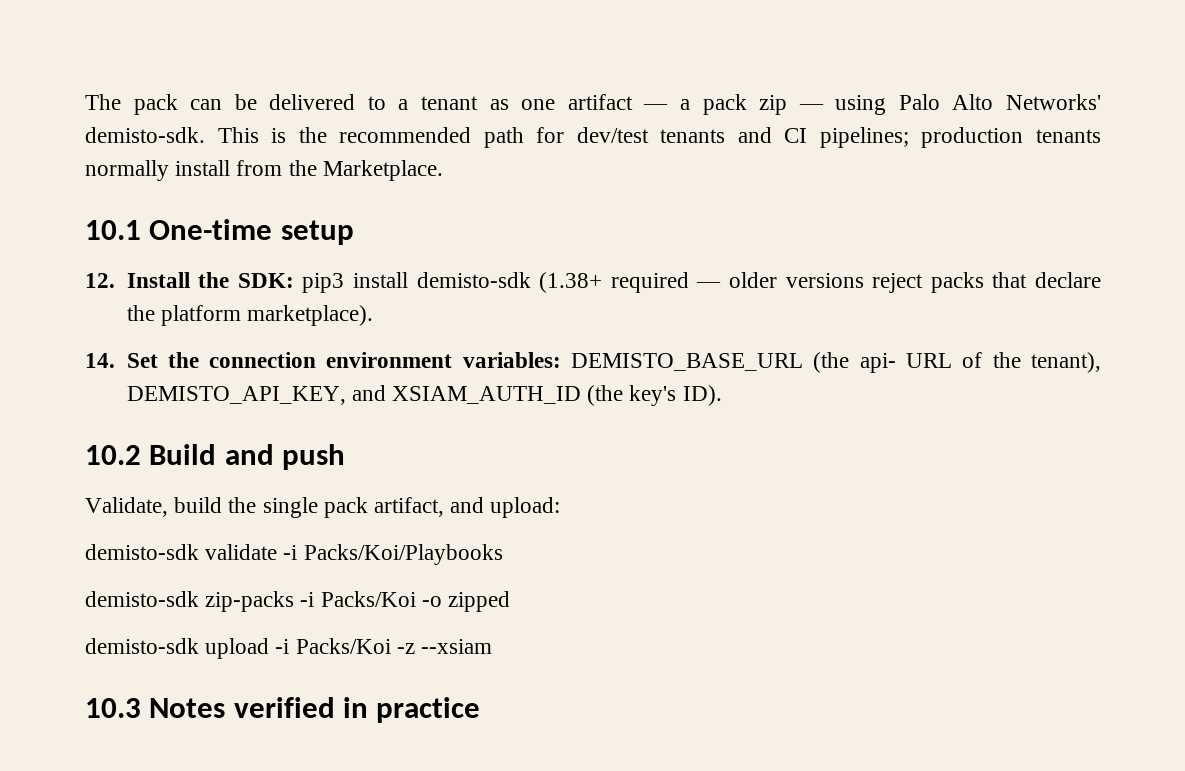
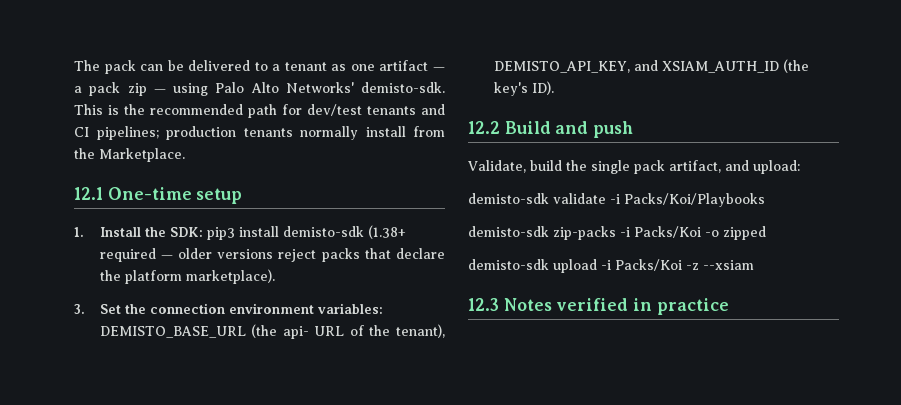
[85,220,141,240] 10.1 -> [74,187,103,200] 12.1
[85,273,115,288] 12. -> [74,227,84,237] 1.
[85,353,115,368] 14. -> [74,304,85,314] 3.
[85,445,141,465] 10.2 -> [468,121,500,134] 12.2
[85,698,141,718] 10.3 -> [468,298,499,311] 12.3

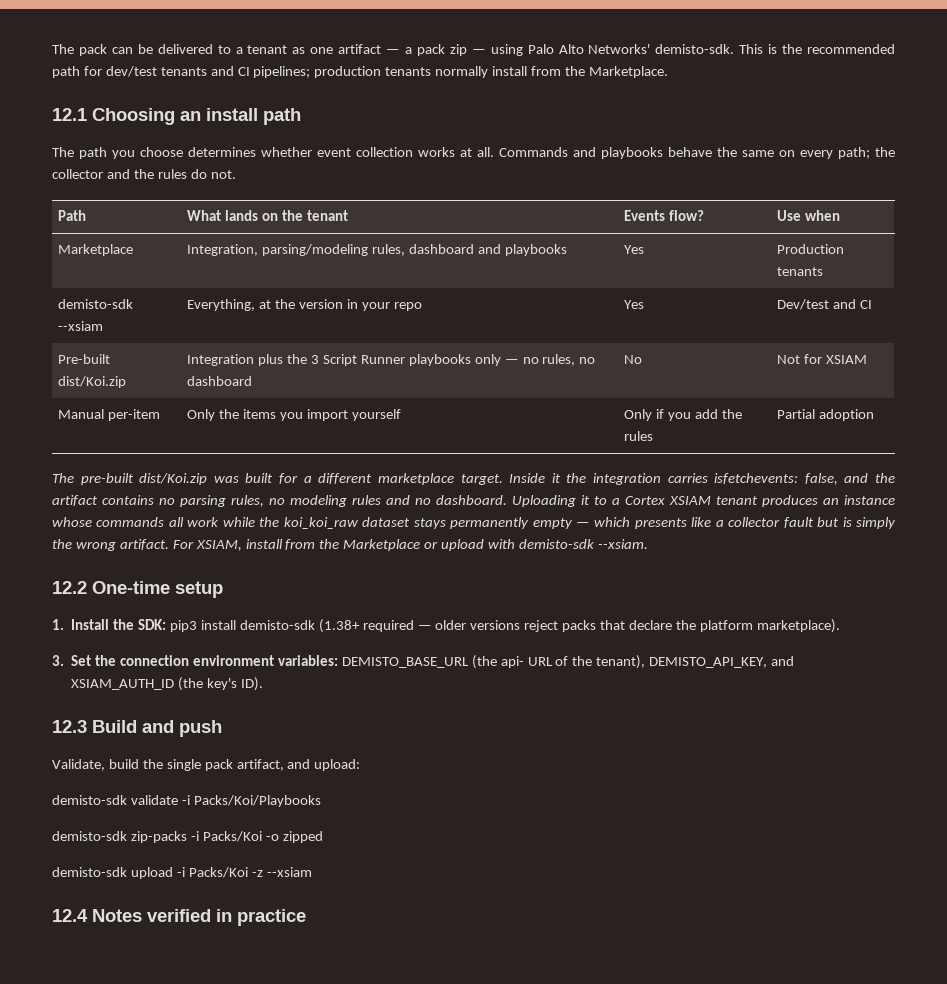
(103, 193) none -> [92,108,301,125] [52,147,895,159] [52,169,236,179] [58,210,87,221] [187,210,348,221] [624,210,705,221] [777,210,841,221] [58,244,134,256] [187,244,567,256] [624,245,645,254] [777,244,845,254] [777,267,824,276] [58,299,134,309] [58,321,104,331] [187,299,422,311] [624,300,645,309] [777,299,873,310] [58,354,111,364] [58,376,127,388] [187,354,596,366] [187,376,253,386] [624,355,643,364] [777,354,868,364] [58,409,161,421] [187,409,401,421] [624,409,742,421] [624,431,654,441] [777,409,875,421] [52,473,895,485] [52,495,895,507] [52,517,897,529] [52,539,648,551] [52,581,87,594] Choosing an install path // The path you choose determines whether event collection works at all. Commands and playbooks behave the same on every path; the collector and the rules do not. // Path | What lands on the tenant | Events flow? | Use when // Marketplace | Integration, parsing/modeling rules, dashboard and playbooks | Yes | Production tenants // demisto-sdk --xsiam | Everything, at the version in your repo | Yes | Dev/test and CI // Pre-built dist/Koi.zip | Integration plus the 3 Script Runner playbooks only — no rules, no dashboard | No | Not for XSIAM // Manual per-item | Only the items you import yourself | Only if you add the rules | Partial adoption // The pre-built dist/Koi.zip was built for a different marketplace target. Inside it the integration carries isfetchevents: false, and the artifact contains no parsing rules, no modeling rules and no dashboard. Uploading it to a Cortex XSIAM tenant produces an instance whose commands all work while the koi_koi_raw dataset stays permanently empty — which presents like a collector fault but is simply the wrong artifact. For XSIAM, install from the Marketplace or upload with demisto-sdk --xsiam. // 12.2
[468,121,500,134] 12.2 -> [52,720,87,733] 12.3
[468,298,499,311] 12.3 -> [52,909,88,922] 12.4

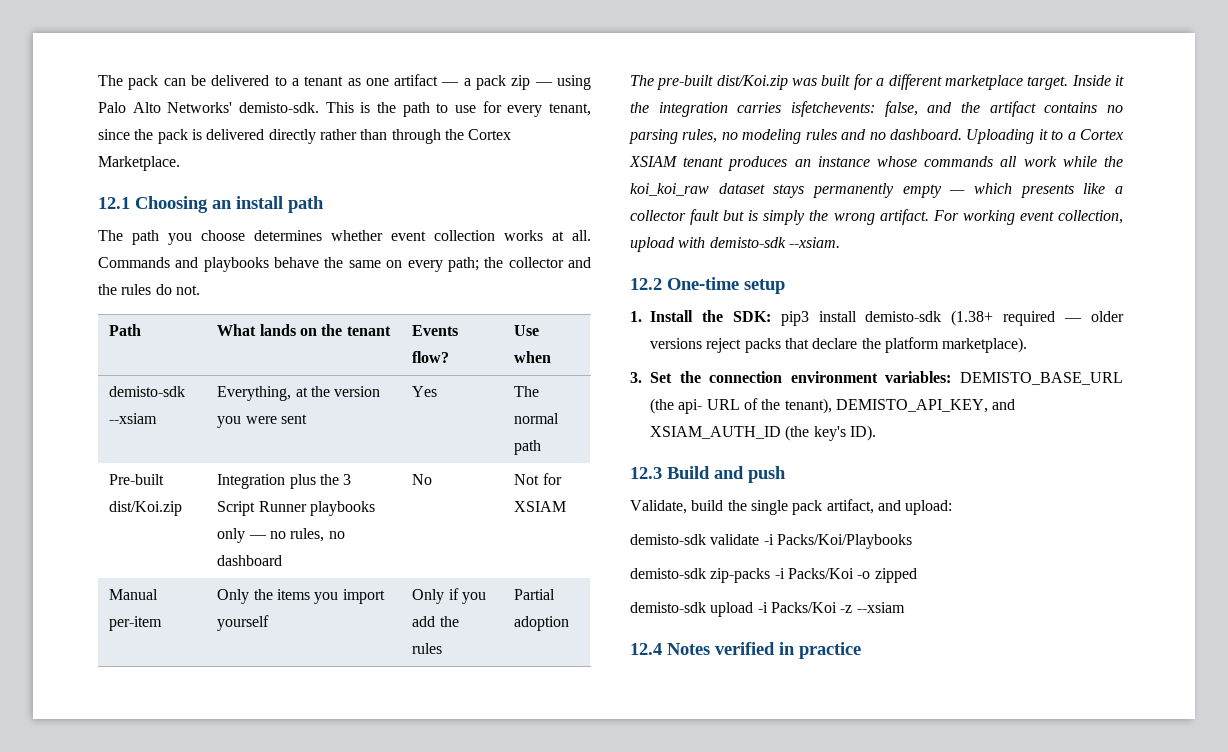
[807,44,895,54] [52,66,585,78] recommended path for dev/test tenants and CI pipelines; production tenants normally install from the -> [402,101,592,117] [98,129,512,144] path to use for every tenant, since the pack is delivered directly rather than through the Cortex
[58,244,134,256] [187,244,567,256] [624,245,645,254] [777,244,845,254] [777,267,824,276] // Marketplace | Integration, parsing/modeling rules, dashboard and playbooks | Yes | Production tenants -> (552, 357) none
[346,299,422,311] [624,300,645,309] [777,299,873,310] in your repo | Yes | Dev/test and CI -> [217,414,307,428] [412,386,438,397] [514,386,540,397] [514,413,560,424] [514,440,542,455] you were sent | Yes | The normal path
[195,539,439,551] XSIAM, install from the Marketplace or -> [962,210,1123,225] working event collection,

